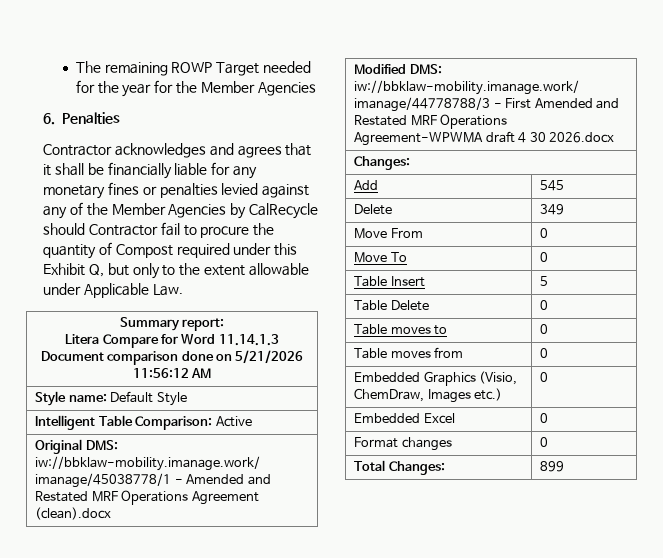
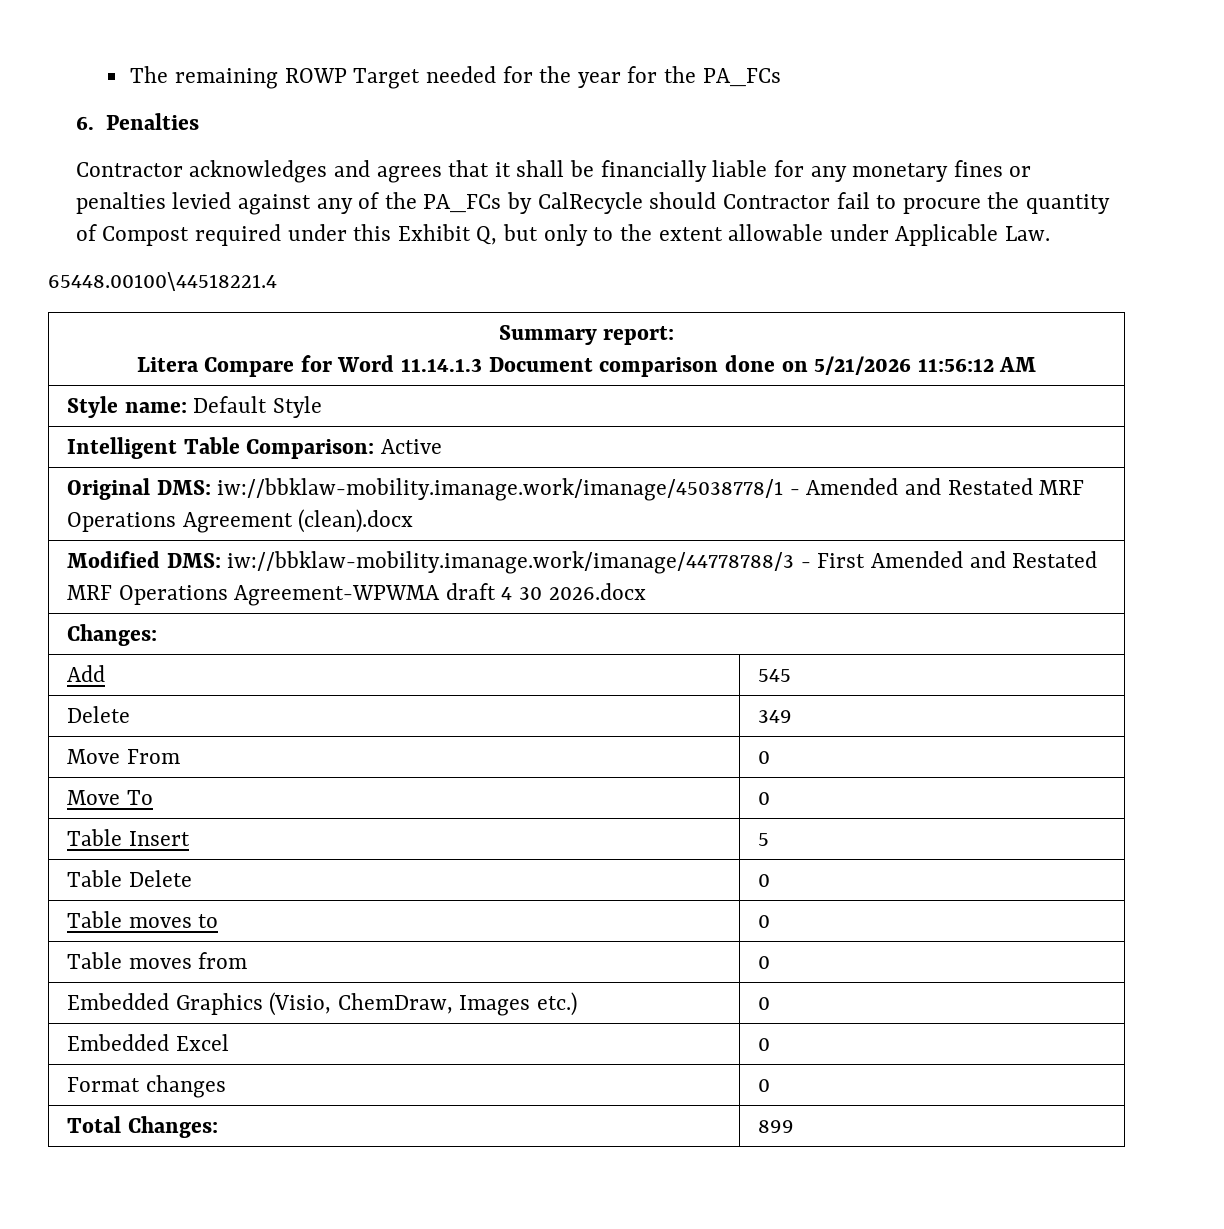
[200,81,316,96] Member Agencies -> [702,68,781,87] PA_FCs
[111,203,227,218] Member Agencies -> [423,194,502,213] PA_FCs
(183, 290) none -> [48,272,277,291] // 65448.00100\44518221.4

